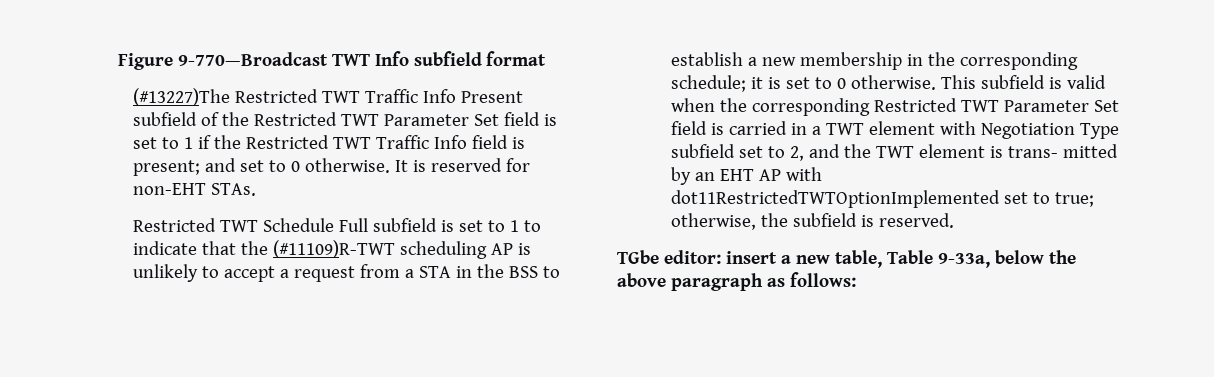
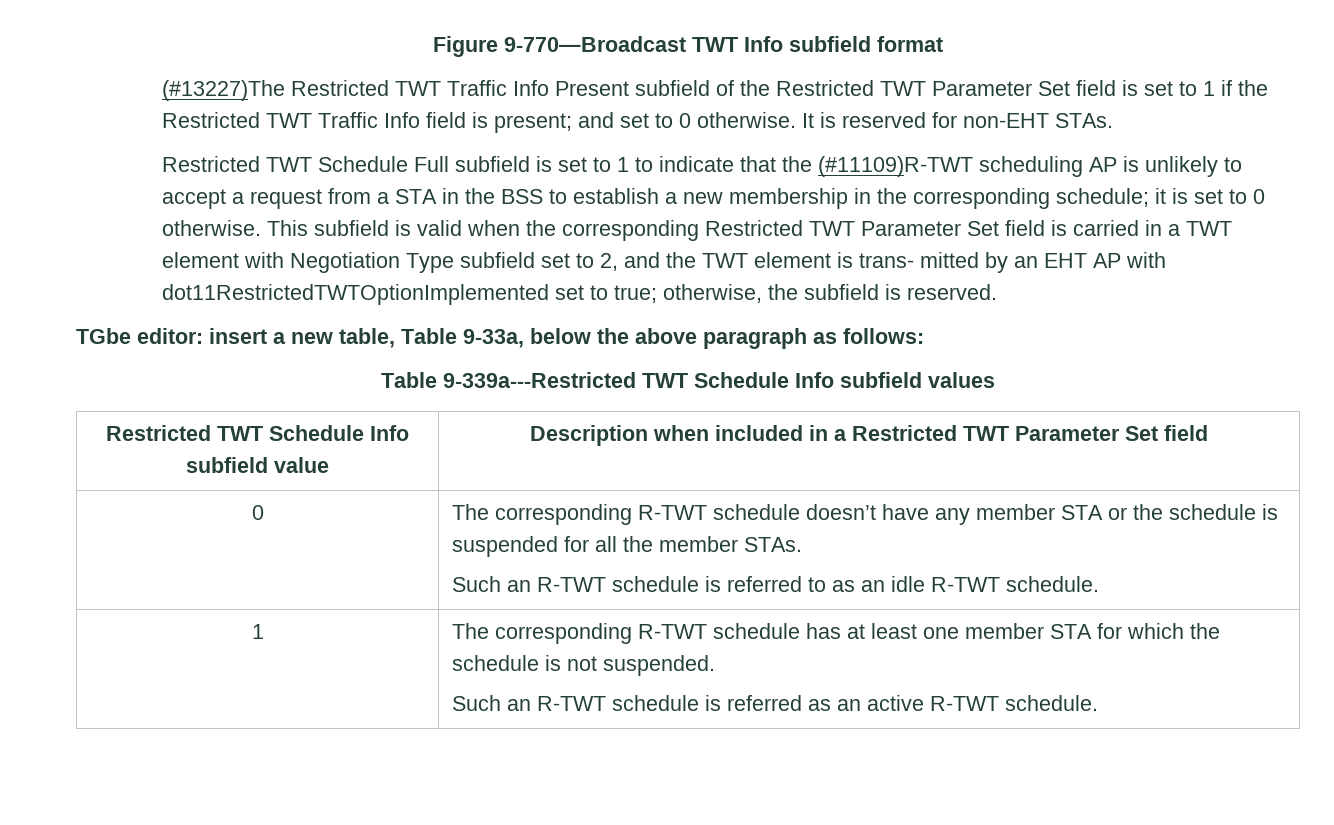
(856, 279) none -> [381,372,995,388] [106,425,410,441] [186,457,329,473] [530,425,1208,446] [251,505,264,520] [451,504,1278,525] [451,536,802,557] [451,576,1099,592] [251,624,264,639] [451,623,1220,644] [451,655,715,676] [451,695,1098,711] // Table 9-339a---Restricted TWT Schedule Info subfield values // Restricted TWT Schedule Info subfield value | Description when included in a Restricted TWT Parameter Set field // 0 | The corresponding R-TWT schedule doesn’t have any member STA or the schedule is suspended for all the member STAs. // Such an R-TWT schedule is referred to as an idle R-TWT schedule. // 1 | The corresponding R-TWT schedule has at least one member STA for which the schedule is not suspended. // Such an R-TWT schedule is referred as an active R-TWT schedule.

